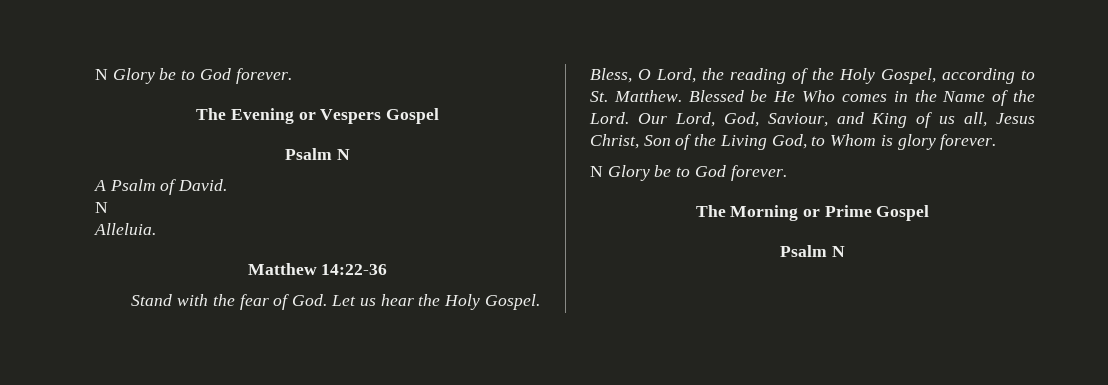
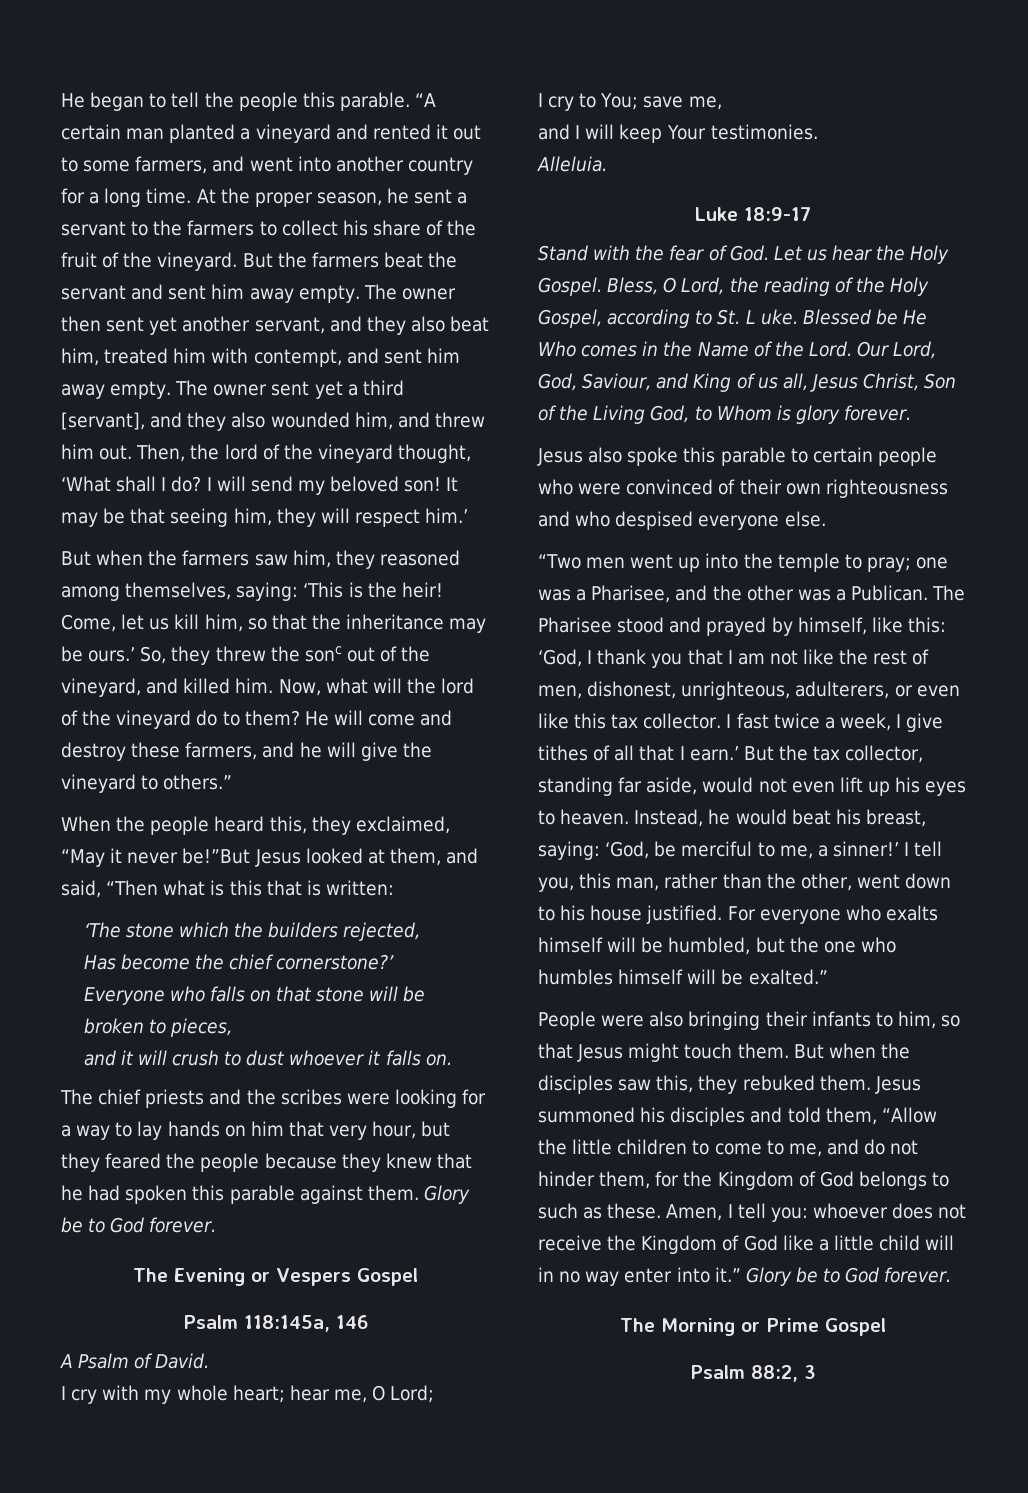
[95,69,108,80] N -> [61,92,437,111] [61,124,482,143] [61,156,473,175] [61,188,468,207] [61,220,477,236] [61,252,458,271] [61,284,456,303] [61,316,490,335] [61,348,460,367] [61,380,404,399] [61,412,485,431] [61,444,472,463] [61,476,459,495] [61,508,469,527] [61,550,460,569] [61,582,443,601] [61,614,487,633] [61,646,431,665] [61,678,475,697] [61,710,453,729] [61,742,432,761] [61,774,233,793] [61,816,450,835] [61,848,479,867] [61,880,394,898] [83,922,421,941] [83,954,395,970] [83,986,426,1005] [83,1018,232,1037] [83,1050,452,1066] [60,1089,487,1108] [61,1121,451,1140] [61,1153,472,1172] [61,1185,419,1204] He began to tell the people this parable. “A certain man planted a vineyard and rented it out to some farmers, and went into another country for a long time. At the proper season, he sent a servant to the farmers to collect his share of the fruit of the vineyard. But the farmers beat the servant and sent him away empty. The owner then sent yet another servant, and they also beat him, treated him with contempt, and sent him away empty. The owner sent yet a third [servant], and they also wounded him, and threw him out. Then, the lord of the vineyard thought, ‘What shall I do? I will send my beloved son! It may be that seeing him, they will respect him.’ // But when the farmers saw him, they reasoned among themselves, saying: ‘This is the heir! Come, let us kill him, so that the inheritance may be ours.’ So, they threw the sonc out of the vineyard, and killed him. Now, what will the lord of the vineyard do to them? He will come and destroy these farmers, and he will give the vineyard to others.” // When the people heard this, they exclaimed, “May it never be!”But Jesus looked at them, and said, “Then what is this that is written: // ‘The stone which the builders rejected, // Has become the chief cornerstone?’ // Everyone who falls on that stone will be broken to pieces, // and it will crush to dust whoever it falls on. // The chief priests and the scribes were looking for a way to lay hands on him that very hour, but they feared the people because they knew that he had spoken this parable against them.
[336,149,350,160] N -> [244,1315,368,1332] 118:145a, 146
[95,202,108,213] N -> [61,1385,435,1404] [538,93,722,111] [538,124,818,143] I cry with my whole heart; hear me, O Lord; // I cry to You; save me, // and I will keep Your testimonies.
[247,263,388,275] Matthew 14:22-36 -> [694,207,811,221] Luke 18:9-17
[613,90,682,102] Matthew. -> [745,309,798,325] L uke.
[590,166,603,177] N -> [537,447,937,466] [538,479,948,498] [538,511,826,530] [538,553,949,572] [538,585,966,603] [538,617,946,636] [538,649,930,668] [538,681,960,700] [538,713,944,732] [538,745,924,763] [538,777,967,796] [538,809,926,827] [538,841,943,860] [538,873,952,892] [538,905,938,924] [538,937,896,955] [538,969,828,985] [538,1011,961,1030] [538,1043,910,1062] [538,1075,921,1094] [538,1107,937,1126] [538,1139,919,1157] [538,1171,950,1190] [538,1203,967,1222] [538,1235,955,1254] [538,1267,741,1286] Jesus also spoke this parable to certain people who were convinced of their own righteousness and who despised everyone else. // “Two men went up into the temple to pray; one was a Pharisee, and the other was a Publican. The Pharisee stood and prayed by himself, like this: ‘God, I thank you that I am not like the rest of men, dishonest, unrighteous, adulterers, or even like this tax collector. I fast twice a week, I give tithes of all that I earn.’ But the tax collector, standing far aside, would not even lift up his eyes to heaven. Instead, he would beat his breast, saying: ‘God, be merciful to me, a sinner!’ I tell you, this man, rather than the other, went down to his house justified. For everyone who exalts himself will be humbled, but the one who humbles himself will be exalted.” // People were also bringing their infants to him, so that Jesus might touch them. But when the disciples saw this, they rebuked them. Jesus summoned his disciples and told them, “Allow the little children to come to me, and do not hinder them, for the Kingdom of God belongs to such as these. Amen, I tell you: whoever does not receive the Kingdom of God like a little child will in no way enter into it.”
[831,246,845,257] N -> [750,1365,816,1382] 88:2, 3

